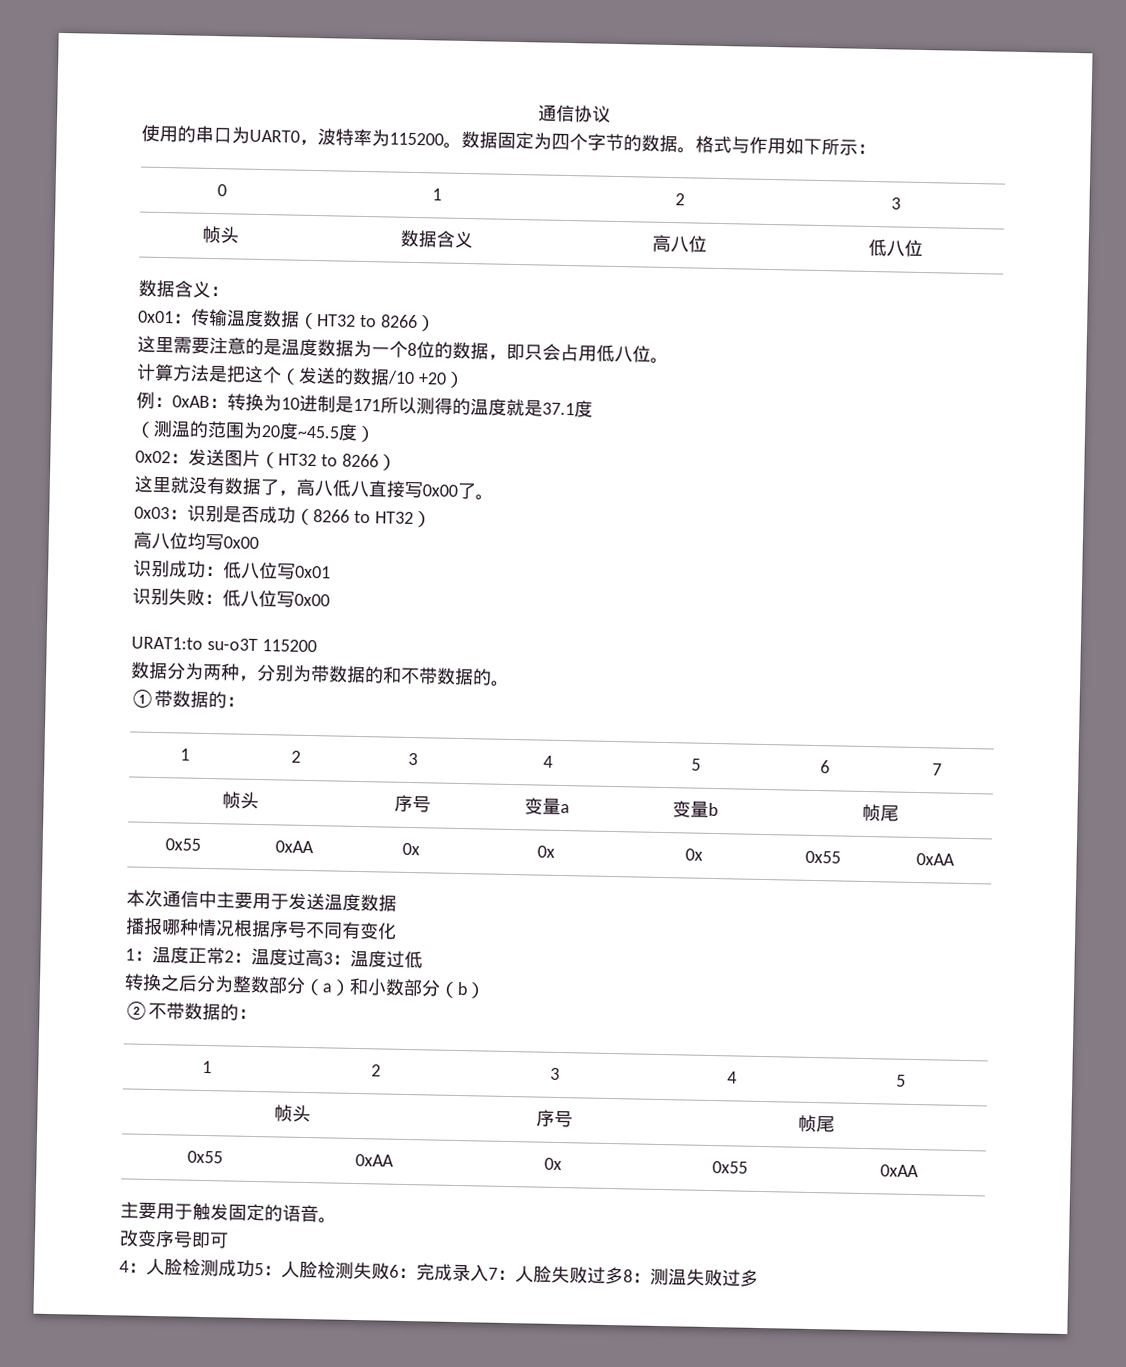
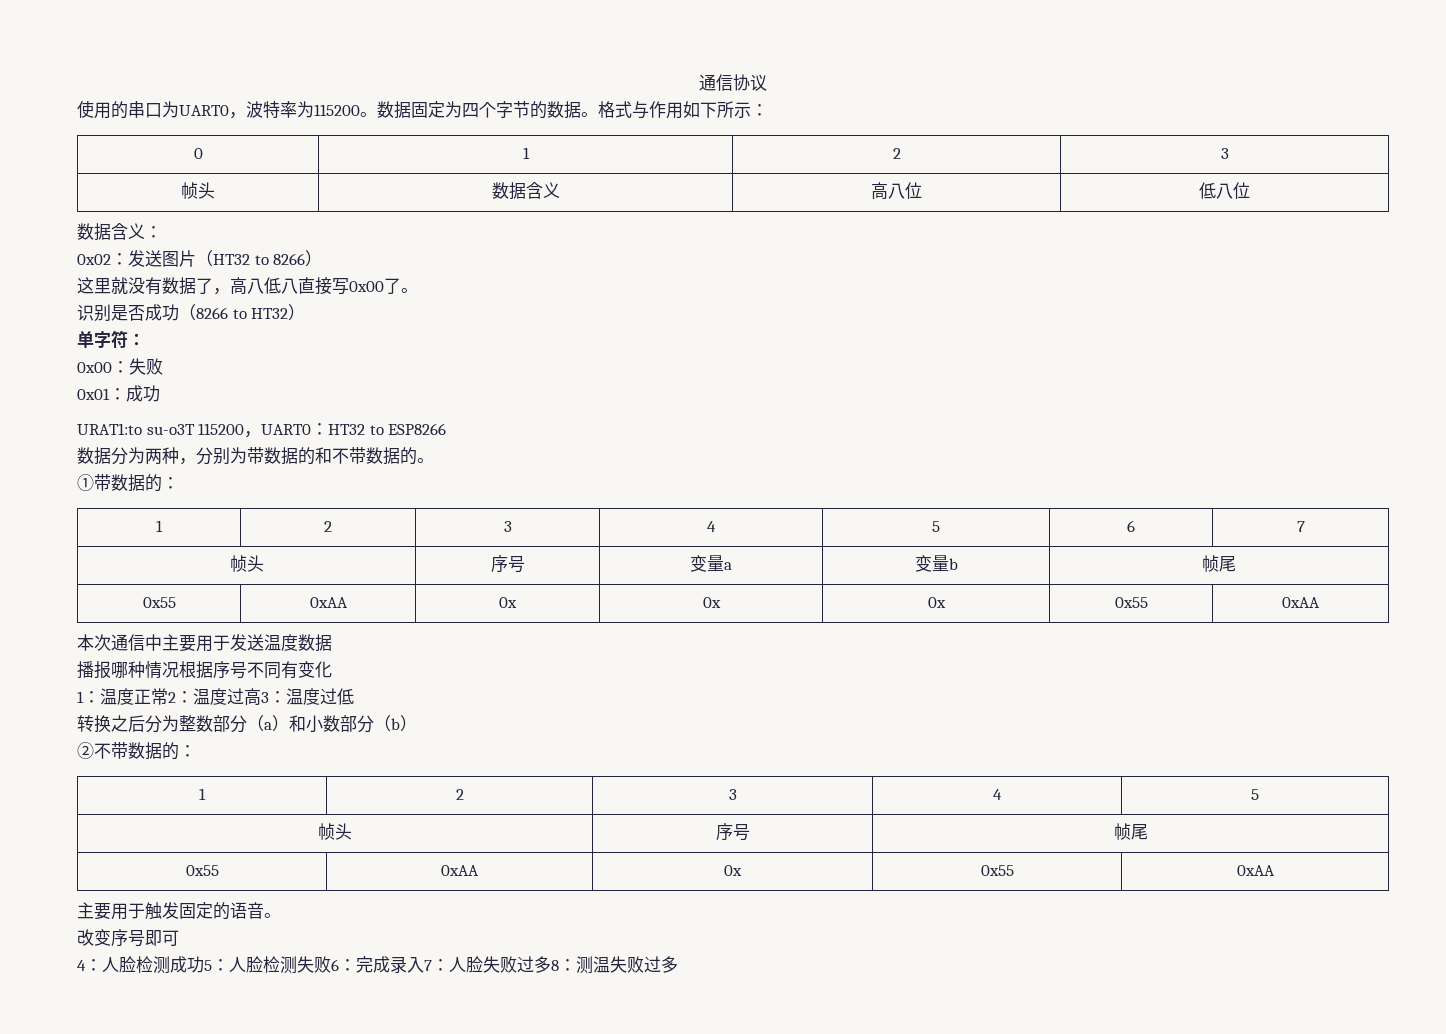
[138,308,436,332] [137,335,669,365] [136,363,465,388] [136,391,593,418] [135,419,376,443] // 0x01：传输温度数据（HT32 to 8266） // 这里需要注意的是温度数据为一个8位的数据，即只会占用低八位。 // 计算方法是把这个（发送的数据/10 +20） // 例：0xAB：转换为10进制是171所以测得的温度就是37.1度 // （测温的范围为20度~45.5度） -> (162, 232) none
[134,506,188,520] 0x03： -> (418, 290) none
[133,531,259,551] [133,559,331,580] [132,587,330,608] [131,636,317,653] 高八位均写0x00 // 识别成功：低八位写0x01 // 识别失败：低八位写0x00 // URAT1:to su-o3T 115200 -> [77,330,145,348] [77,358,163,375] [77,385,160,402] [77,423,447,438] 单字符： // 0x00：失败 // 0x01：成功 // URAT1:to su-o3T 115200，UART0：HT32 to ESP8266

